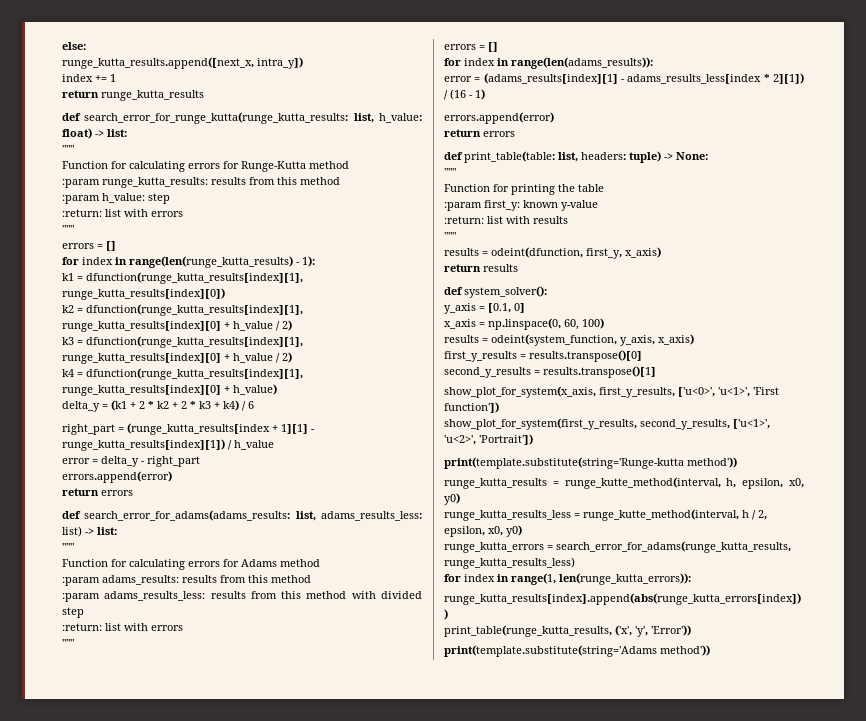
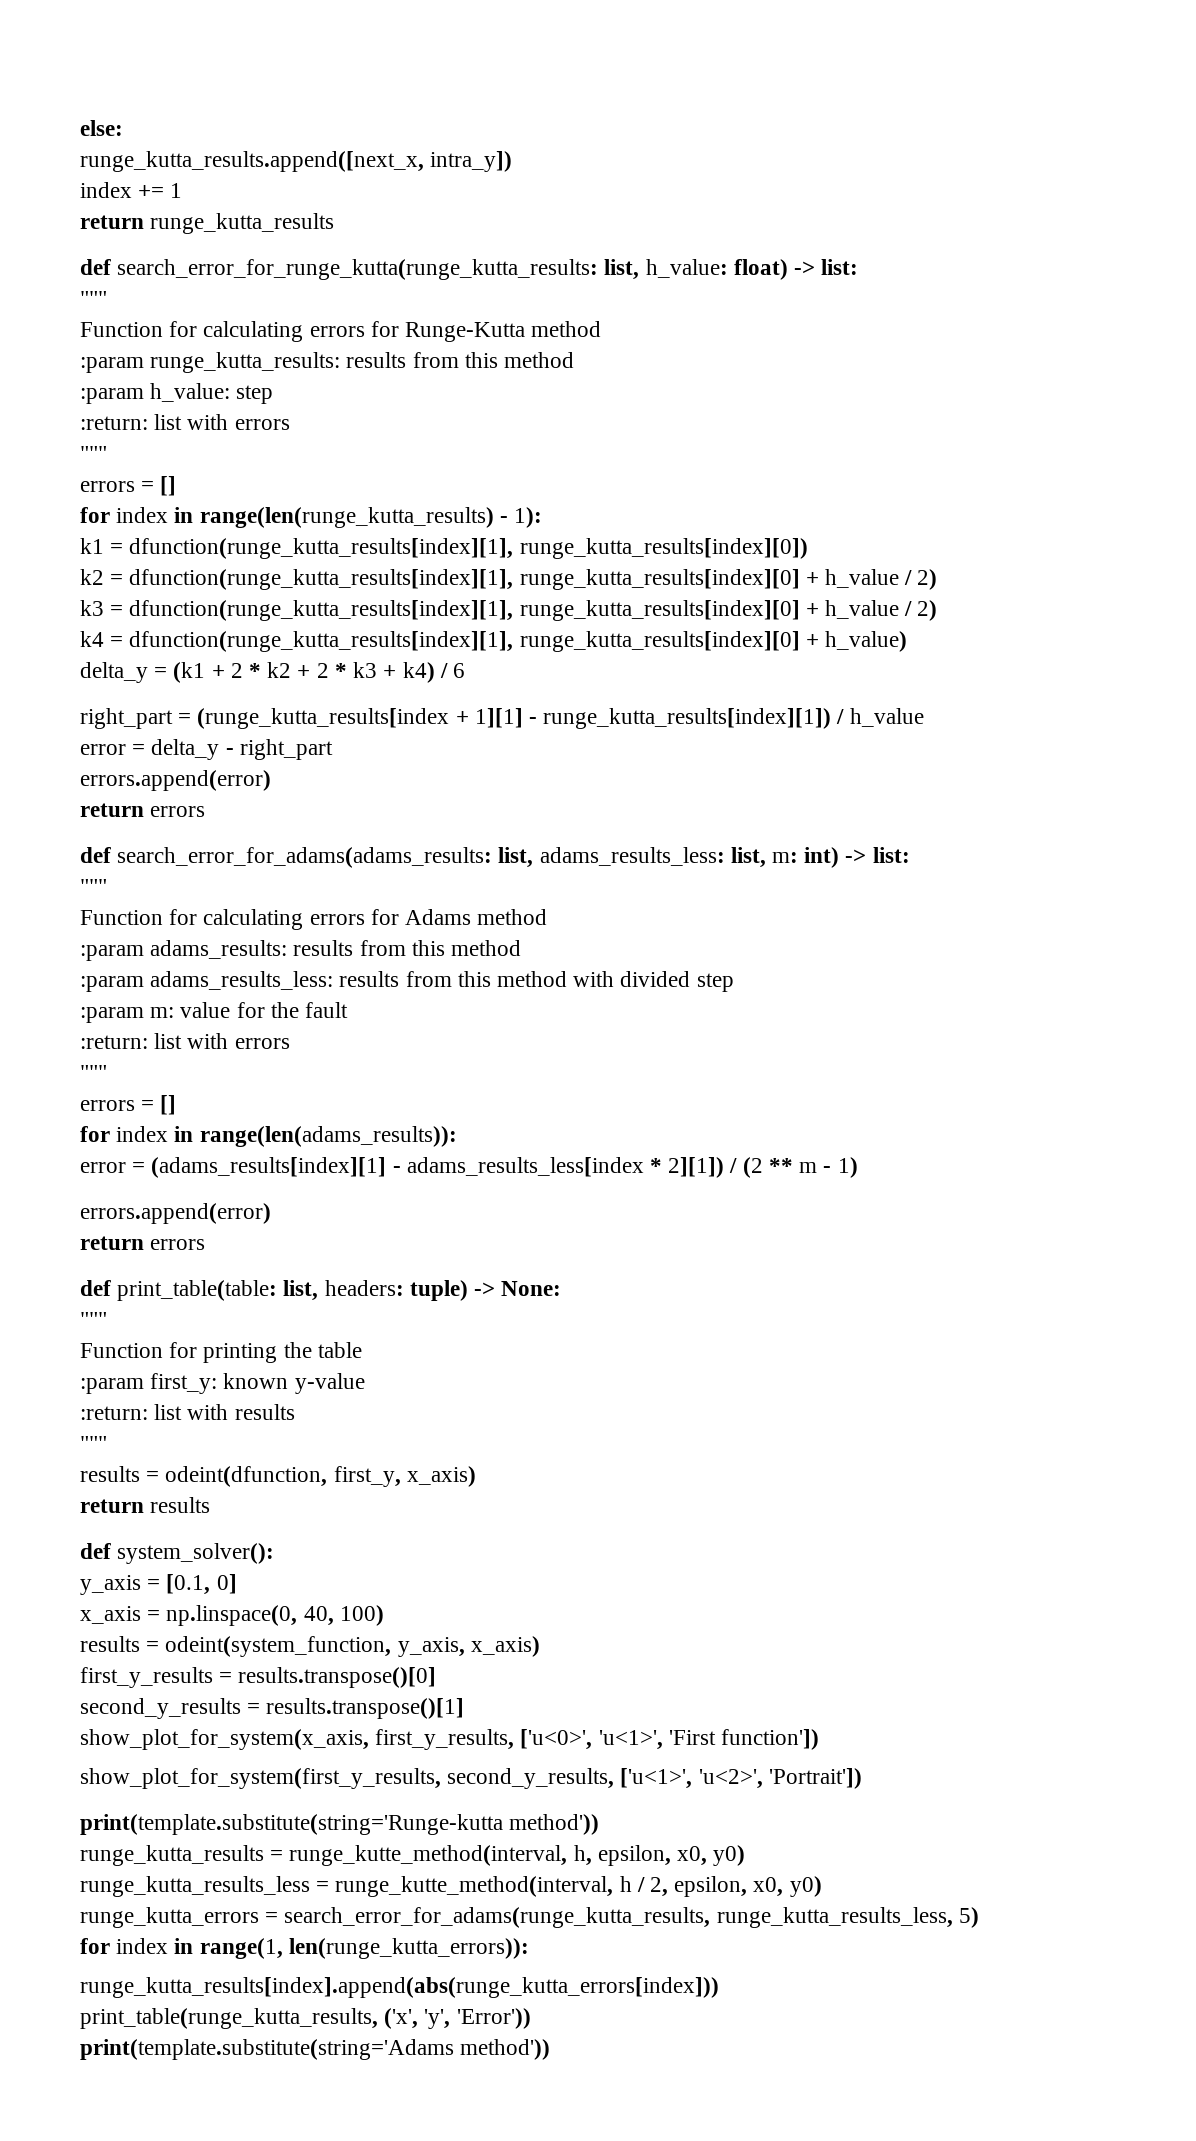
[62,526,82,537] list) -> [730,847,840,868] list, m: int)
(84, 612) none -> [80,1002,349,1023] // :param m: value for the fault
[450,89,466,100] (16 -> [742,1157,818,1178] (2 ** m
[564,319,579,330] 60, -> [303,1606,334,1626] 40,
[444,557,575,569] runge_kutta_results_less) -> [716,1907,979,1928] runge_kutta_results_less, 5)

